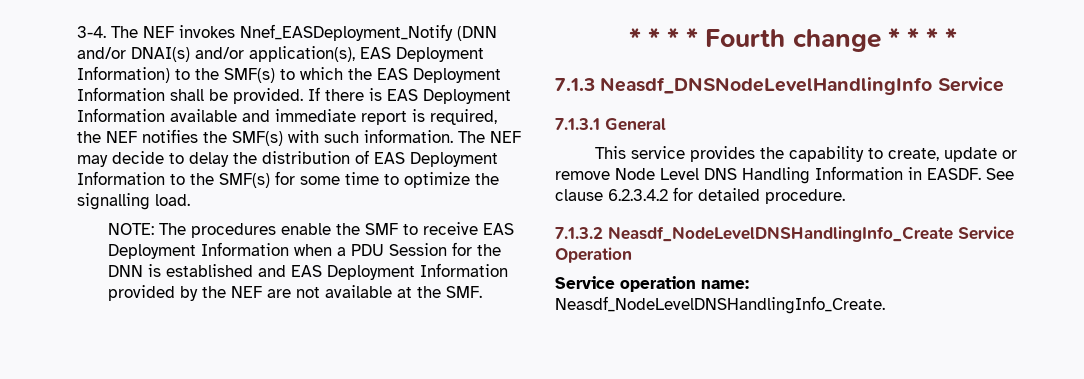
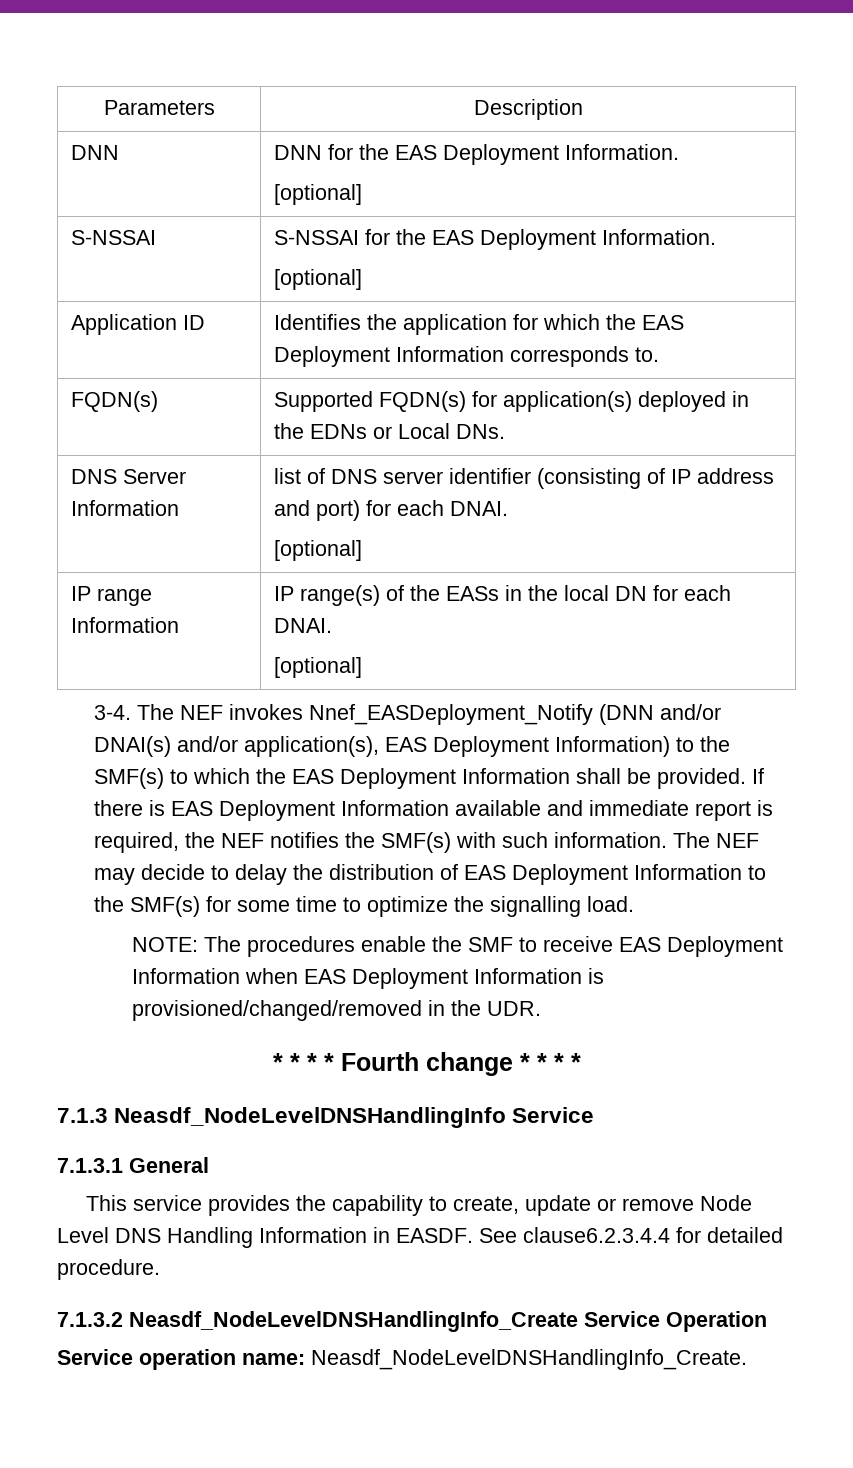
(77, 32) none -> [103,100,215,115] [473,99,583,120] [71,145,120,160] [274,144,680,165] [274,184,363,205] [71,230,157,245] [274,229,717,250] [274,269,363,290] [71,314,206,335] [274,314,685,335] [274,346,660,367] [71,391,159,412] [274,391,750,412] [274,423,506,439] [71,469,187,484] [71,500,180,516] [274,468,775,489] [274,500,509,521] [274,540,363,561] [71,586,153,606] [71,617,180,633] [274,585,732,606] [274,618,333,633] [274,657,363,678] Parameters | Description // DNN | DNN for the EAS Deployment Information. // [optional] // S-NSSAI | S-NSSAI for the EAS Deployment Information. // [optional] // Application ID | Identifies the application for which the EAS Deployment Information corresponds to. // FQDN(s) | Supported FQDN(s) for application(s) deployed in the EDNs or Local DNs. // DNS Server Information | list of DNS server identifier (consisting of IP address and port) for each DNAI. // [optional] // IP range Information | IP range(s) of the EASs in the local DN for each DNAI. // [optional] //
[336,242,501,256] [107,263,508,280] [107,285,482,301] a PDU Session for the DNN is established and EAS Deployment Information provided by the NEF are not available at the SMF. -> [303,968,604,989] [131,1000,541,1021] EAS Deployment Information is provisioned/changed/removed in the UDR.
[600,77,933,95] Neasdf_DNSNodeLevelHandlingInfo -> [114,1107,507,1128] Neasdf_NodeLevelDNSHandlingInfo
[555,189,668,201] clause 6.2.3.4.2 -> [523,1227,670,1243] clause6.2.3.4.4

